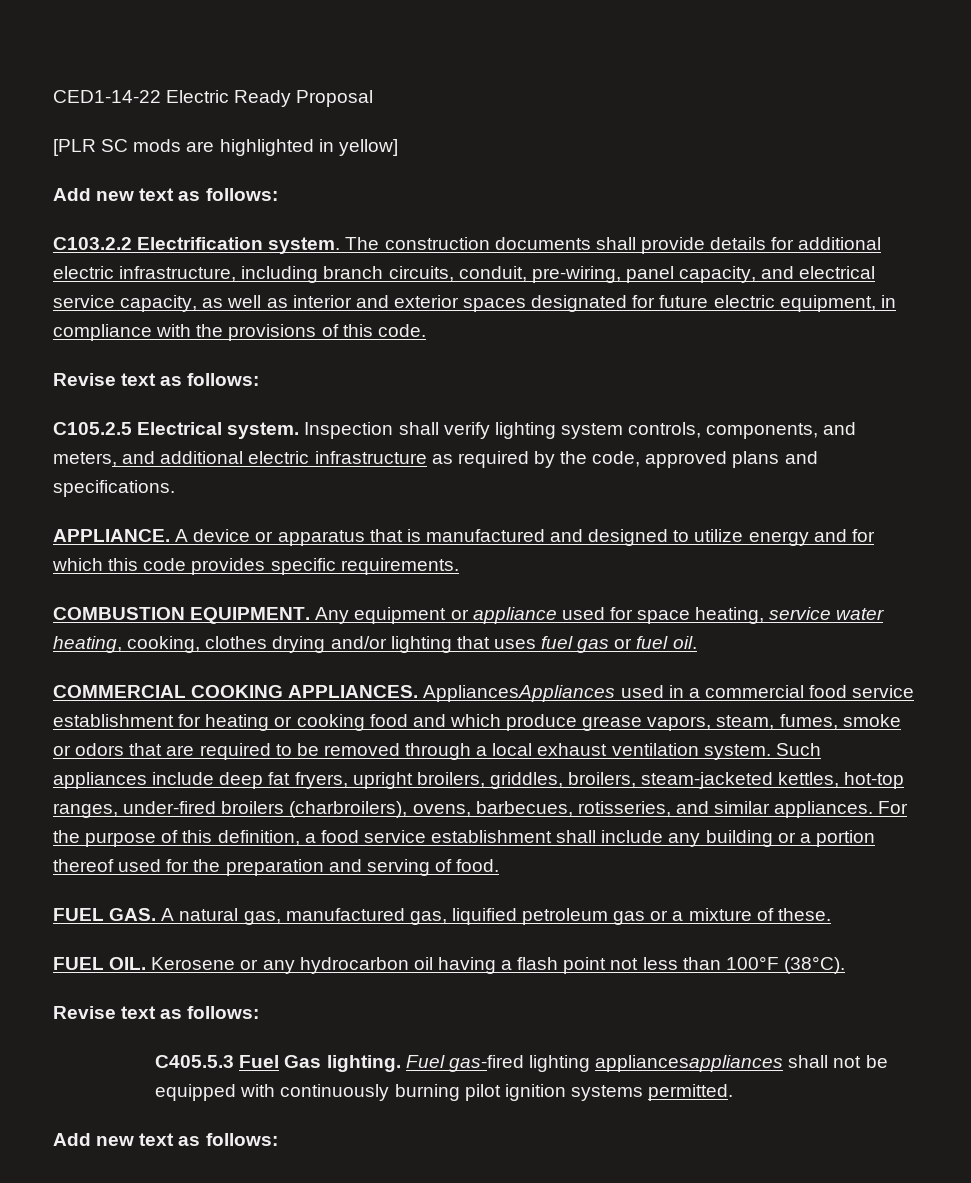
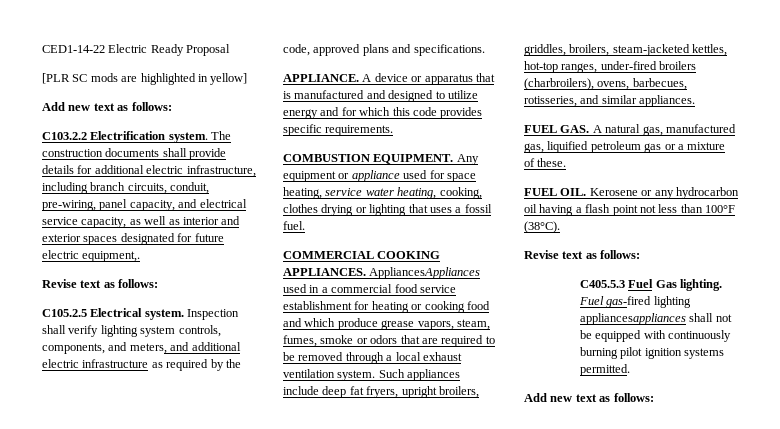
[779,295,896,312] [53,324,426,341] equipment, in compliance with the provisions of this code. -> [82,251,141,262] equipment,.
[330,636,387,649] and/or -> [355,207,367,213] or
[541,636,697,653] fuel gas or fuel oil. -> [455,204,492,213] [283,221,305,230] a fossil fuel.
[878,801,909,814] [53,830,875,847] [53,859,500,876] For the purpose of this definition, a food service establishment shall include any building or a portion thereof used for the preparation and serving of food. -> (696, 101) none

